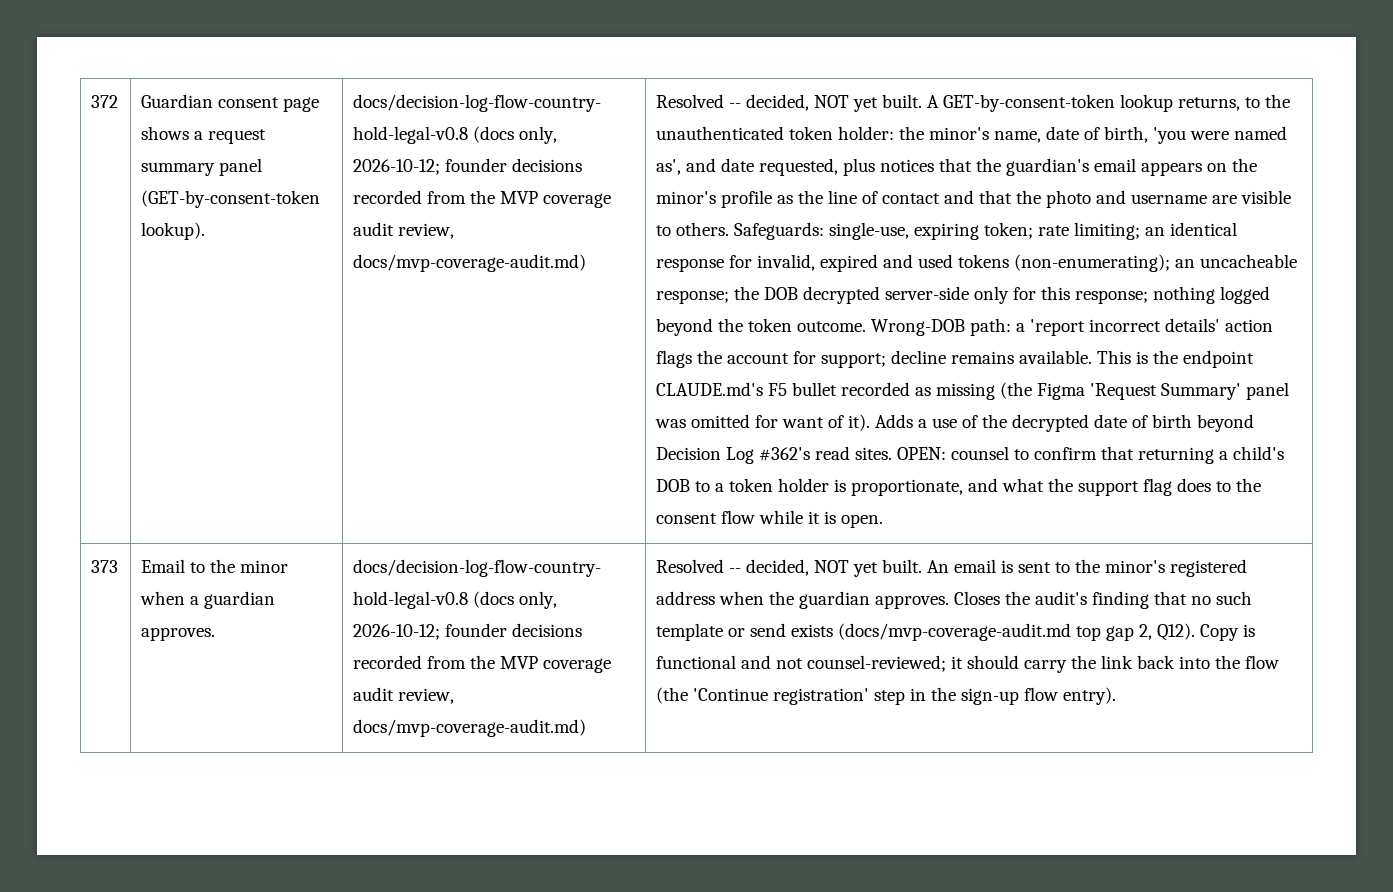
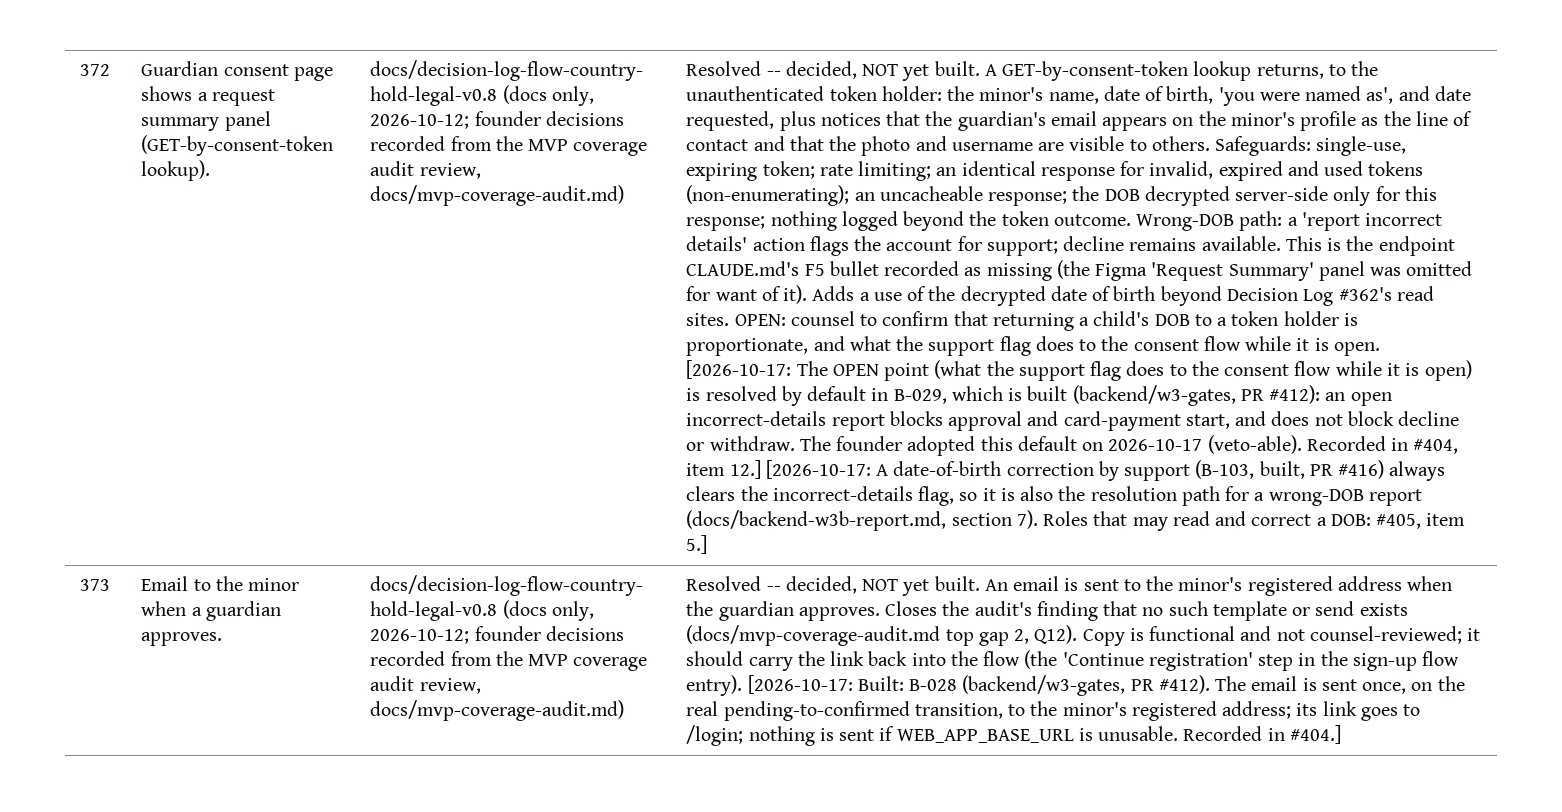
(884, 521) none -> [686,360,1472,381] [686,385,1392,406] [686,411,1460,431] [686,435,1459,456] [686,460,1446,481] [686,486,1422,506] [686,510,1466,531] [686,535,708,554] [2026-10-17: The OPEN point (what the support flag does to the consent flow while it is open) is resolved by default in B-029, which is built (backend/w3-gates, PR #412): an open incorrect-details report blocks approval and card-payment start, and does not block decline or withdraw. The founder adopted this default on 2026-10-17 (veto-able). Recorded in #404, item 12.] [2026-10-17: A date-of-birth correction by support (B-103, built, PR #416) always clears the incorrect-details flag, so it is also the resolution path for a wrong-DOB report (docs/backend-w3b-report.md, section 7). Roles that may read and correct a DOB: #405, item 5.]
(1117, 696) none -> [747,675,1465,696] [686,701,1421,721] [686,725,1341,746] [2026-10-17: Built: B-028 (backend/w3-gates, PR #412). The email is sent once, on the real pending-to-confirmed transition, to the minor's registered address; its link goes to /login; nothing is sent if WEB_APP_BASE_URL is unusable. Recorded in #404.]

